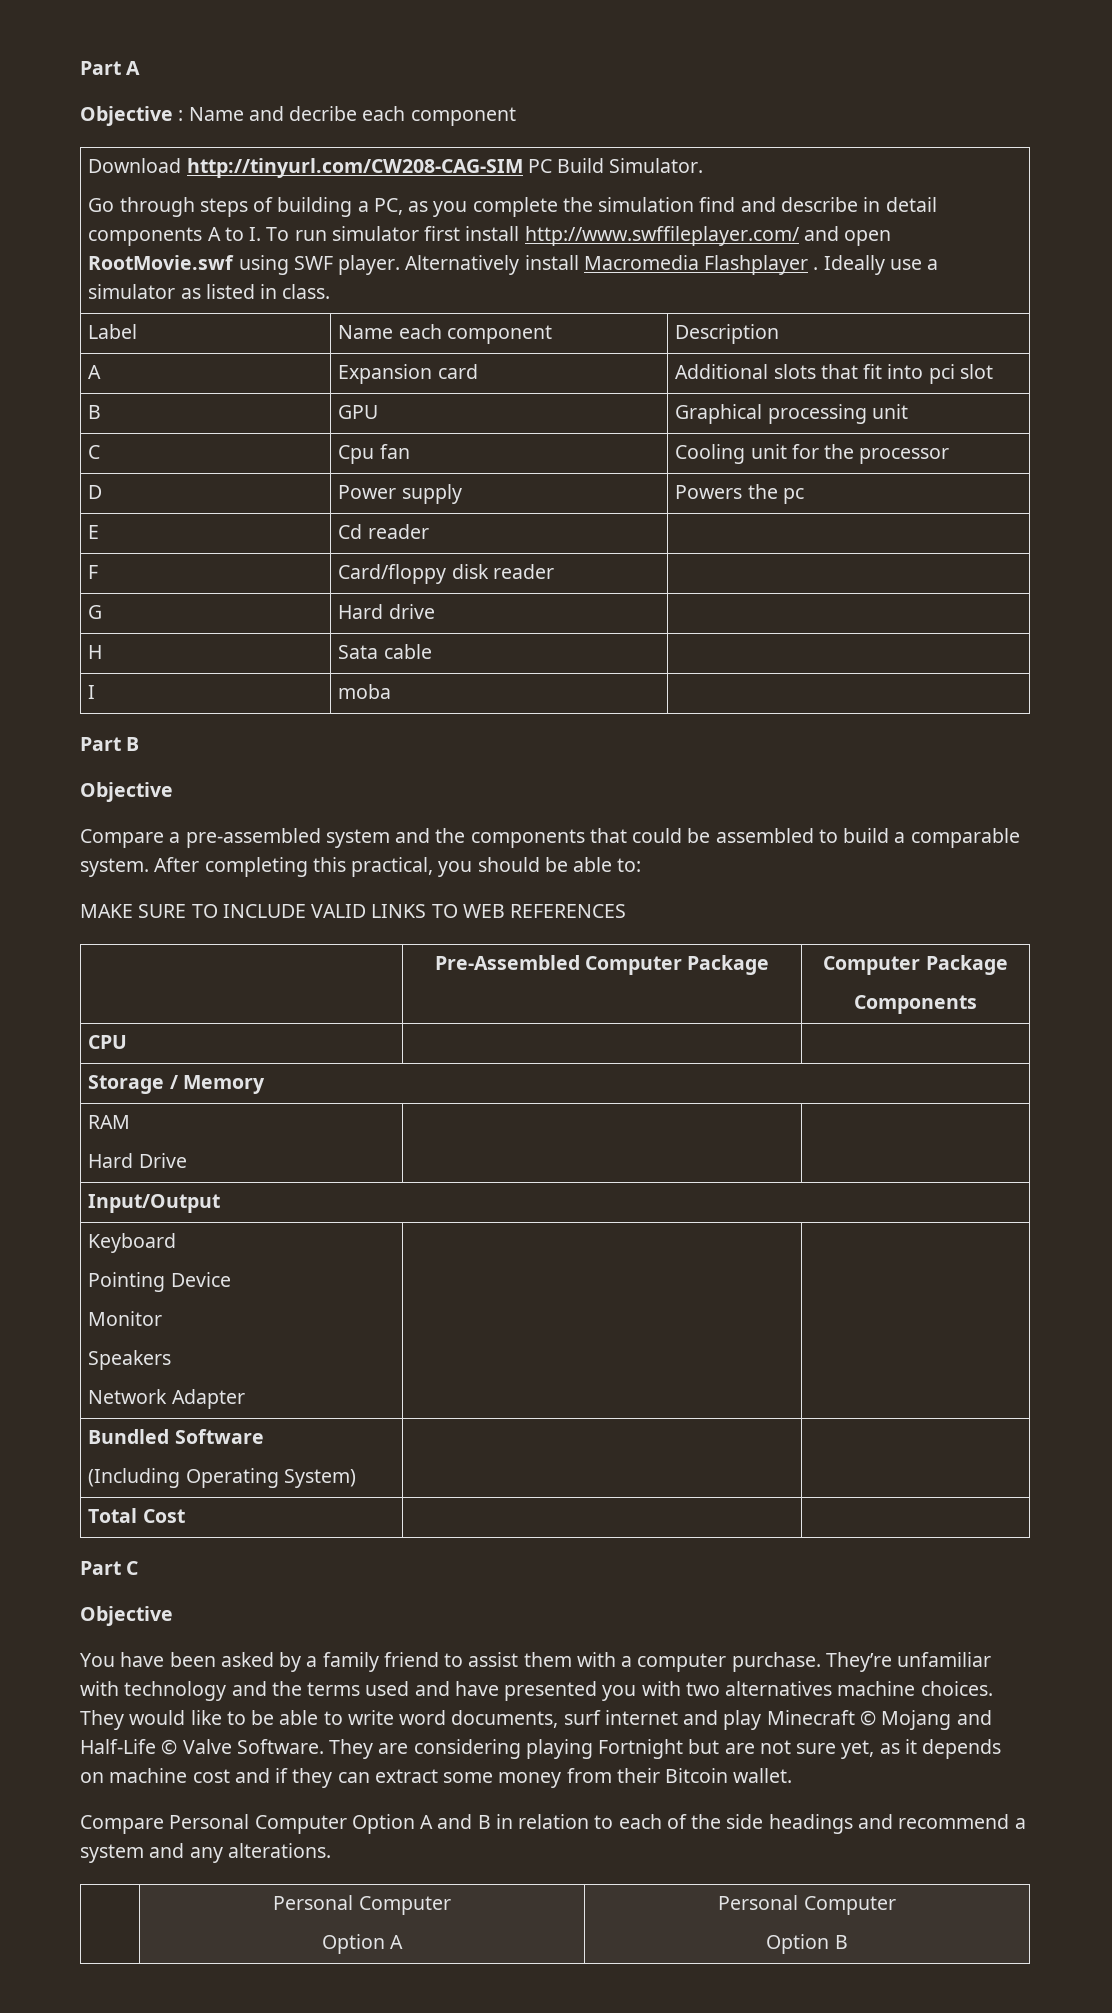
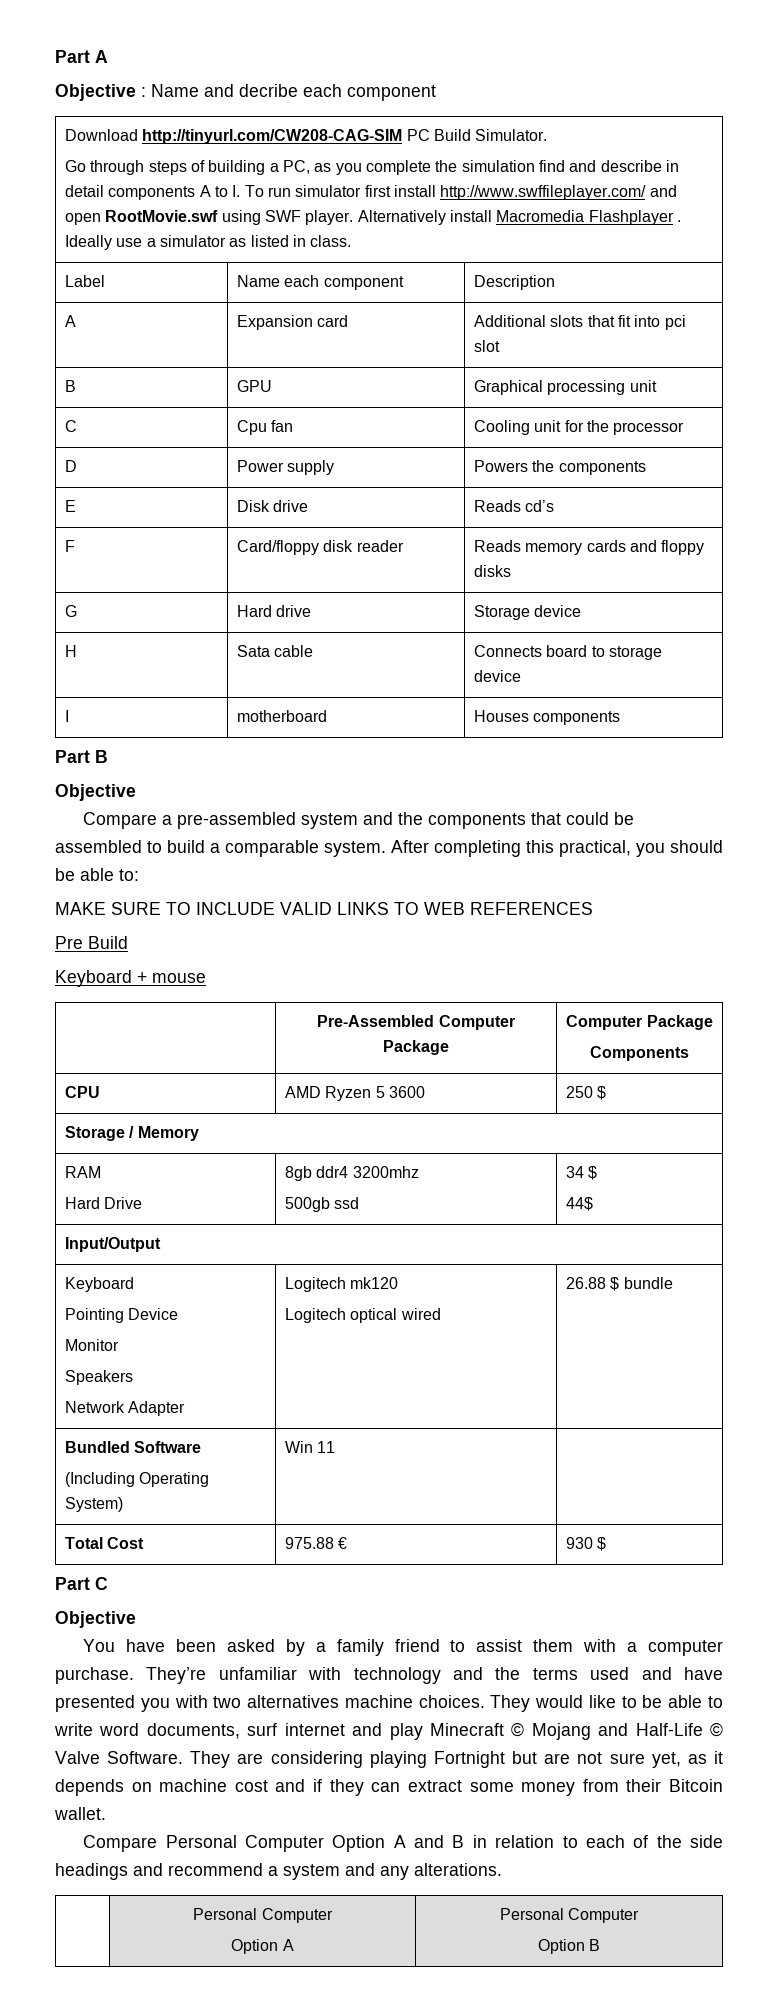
[782,488,804,504] pc -> [558,461,646,475] components
[338,524,429,539] Cd reader | -> [237,500,309,512] [474,500,555,512] Disk drive | Reads cd’s
(554, 571) none -> [474,540,705,555] [474,565,512,577] Reads memory cards and floppy disks
(435, 611) none -> [474,605,582,620] Storage device
[88,685,96,699] [338,684,392,699] // I | moba | -> [474,645,663,660] [474,670,522,682] [65,710,70,722] [237,710,328,722] [474,710,621,725] Connects board to storage device // I | motherboard | Houses components
(627, 911) none -> [55,936,128,949] [55,970,206,987] // Pre Build // Keyboard + mouse
(128, 1042) | -> [285,1086,426,1101] [566,1086,607,1100] AMD Ryzen 5 3600 | 250 $
(187, 1160) | -> [285,1166,419,1181] [285,1197,360,1212] [566,1166,598,1180] [566,1197,594,1211] 8gb ddr4 3200mhz // 500gb ssd | 34 $ // 44$
(245, 1399) | -> [285,1277,399,1292] [285,1308,441,1323] [566,1277,673,1291] Logitech mk120 // Logitech optical wired | 26.88 $ bundle
(356, 1478) none -> [285,1441,336,1453] Win 11
(185, 1516) | -> [285,1537,348,1549] [566,1537,607,1551] 975.88 € | 930 $

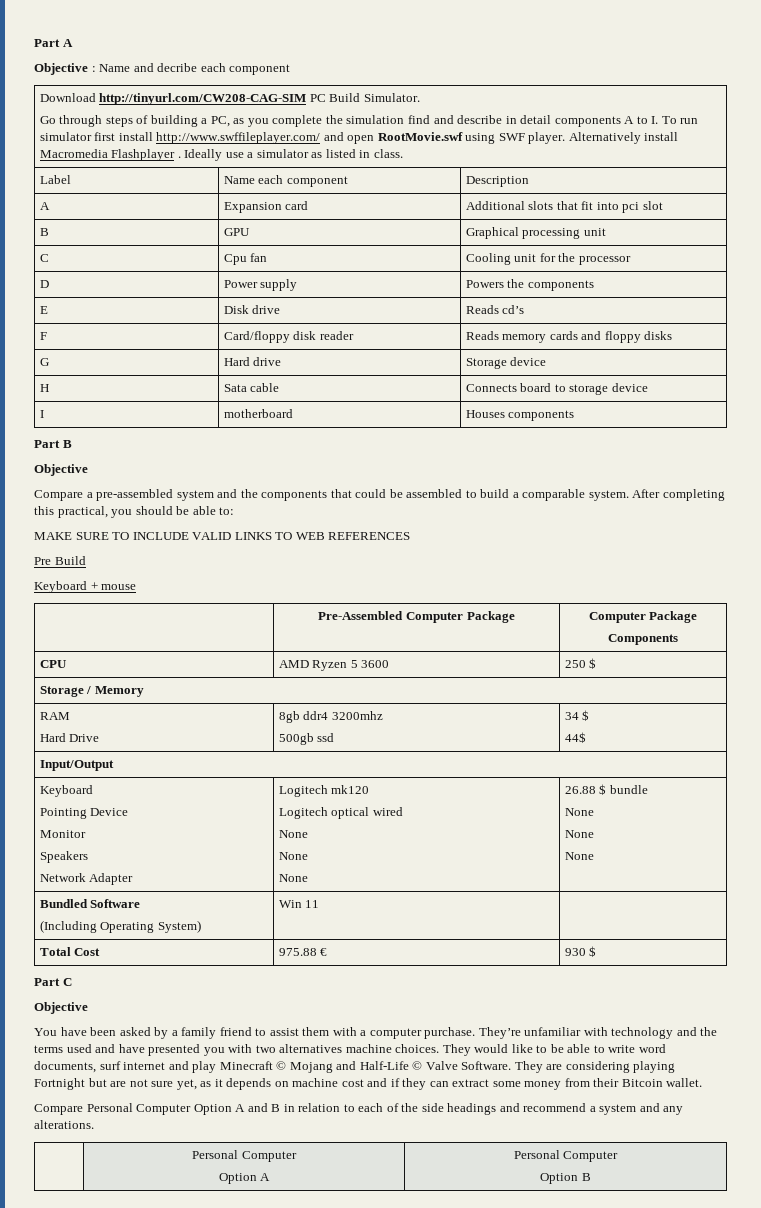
(441, 1314) none -> [278,830,308,838] [278,852,308,860] [278,874,308,882] // None // None // None
(673, 1283) none -> [564,808,594,816] [564,830,594,838] [564,852,594,860] // None // None // None

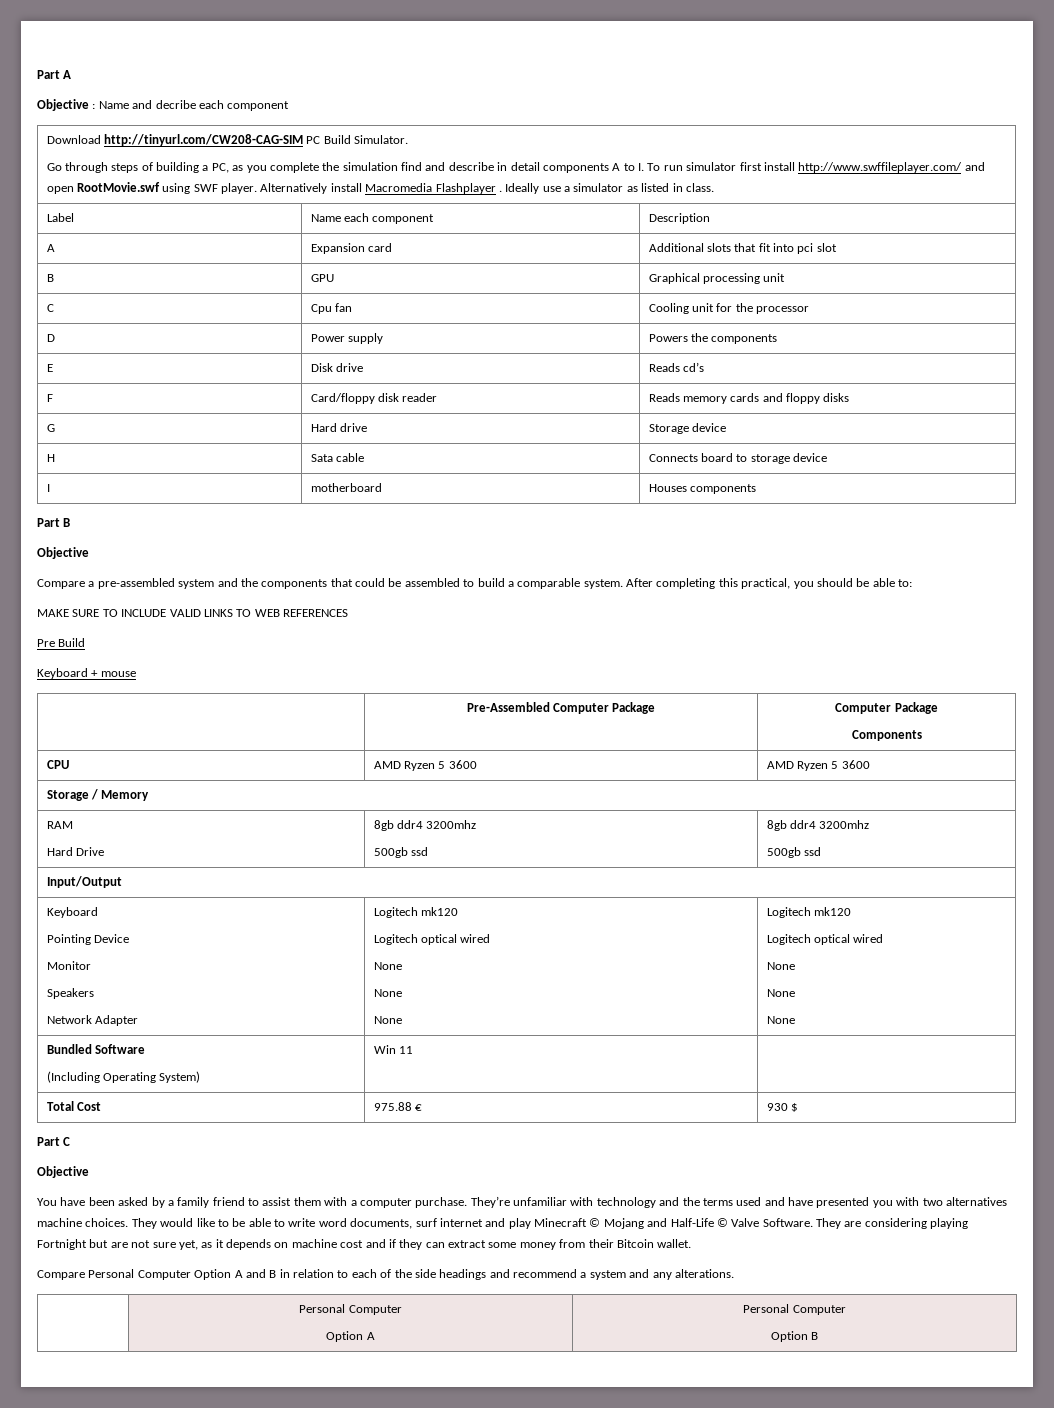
[564,658,597,669] 250 $ -> [766,760,870,771] AMD Ryzen 5 3600
[564,710,590,721] [564,732,586,743] 34 $ // 44$ -> [766,820,870,831] [766,847,821,858] 8gb ddr4 3200mhz // 500gb ssd
[564,784,648,795] 26.88 $ bundle -> [766,907,851,918] [766,934,884,945] Logitech mk120 // Logitech optical wired

